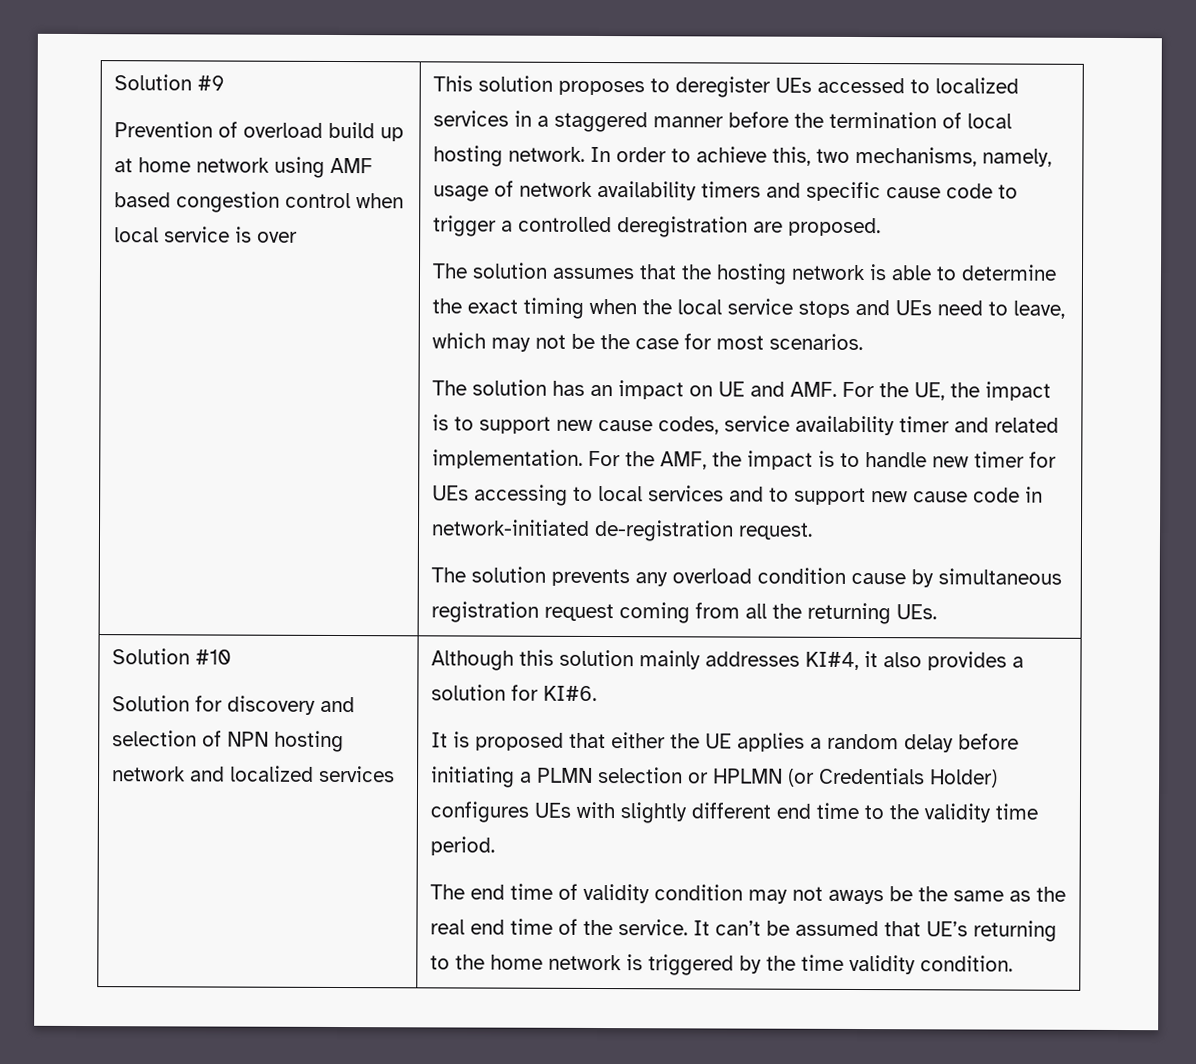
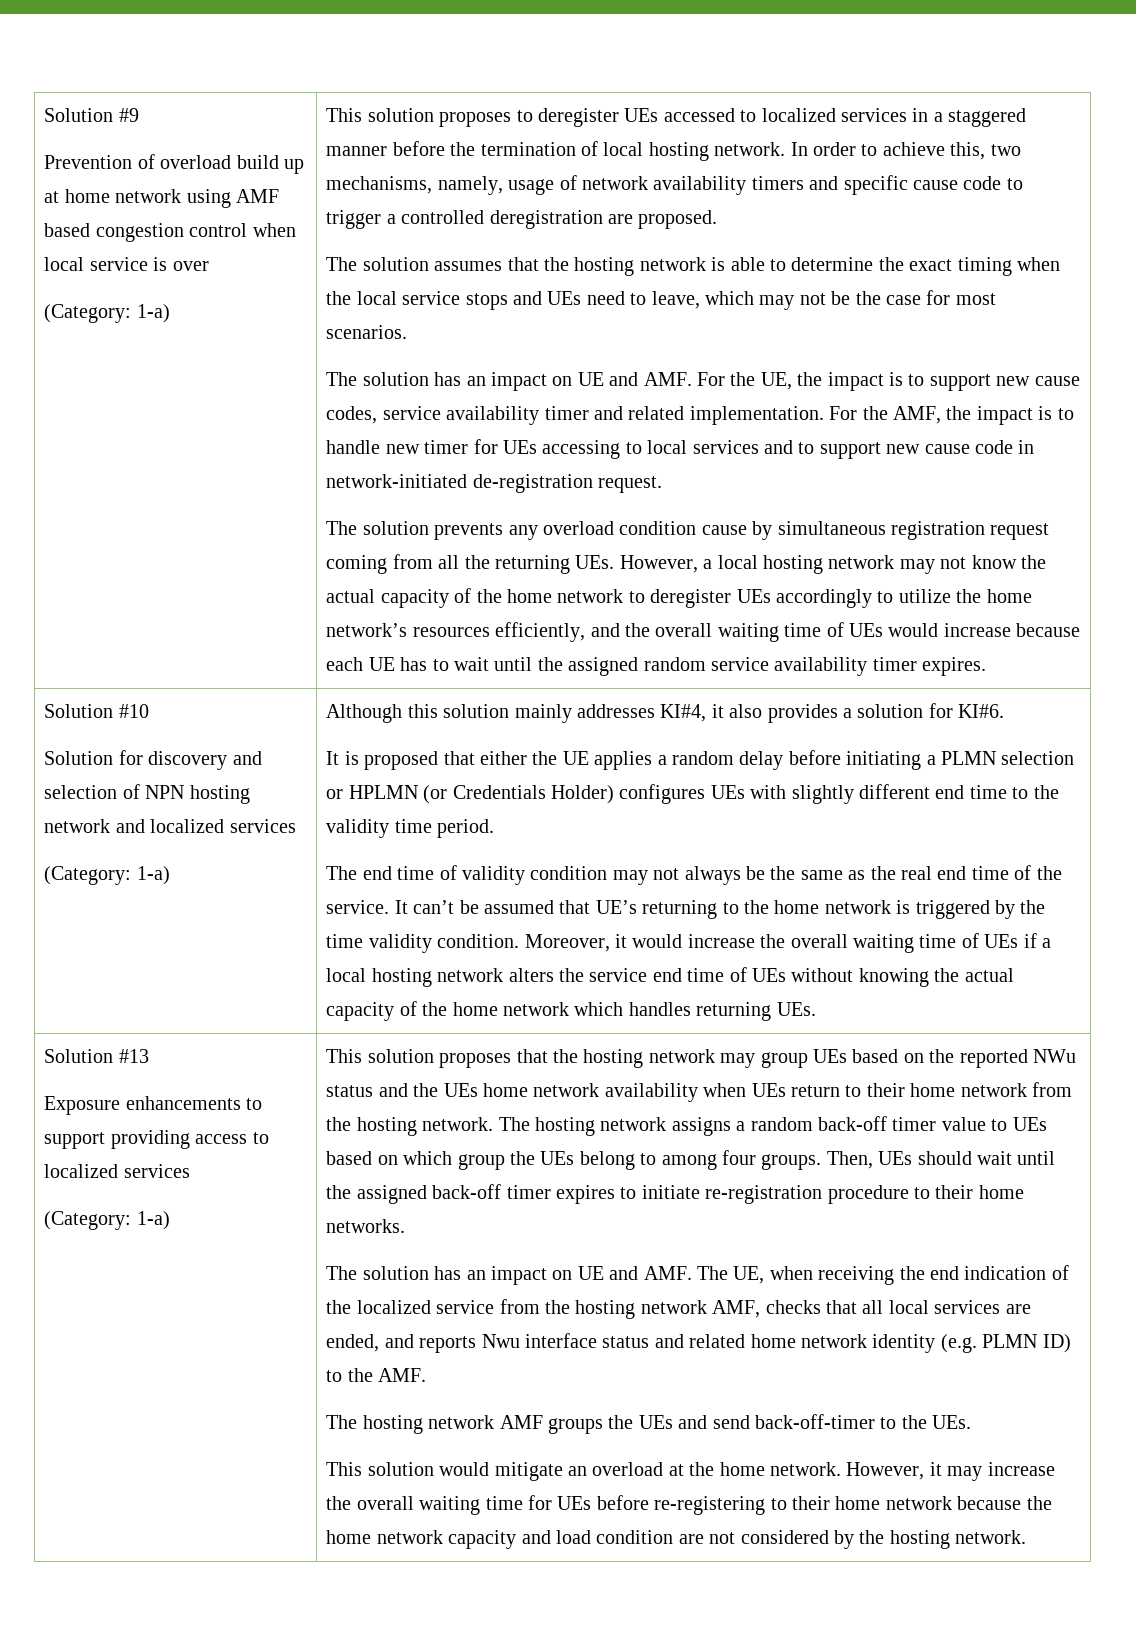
(299, 237) none -> [44,304,170,323] // (Category: 1-a)
(938, 612) none -> [619,555,1046,574] [326,588,1032,608] [326,622,1081,642] [326,657,987,676] However, a local hosting network may not know the actual capacity of the home network to deregister UEs accordingly to utilize the home network’s resources efficiently, and the overall waiting time of UEs would increase because each UE has to wait until the assigned random service availability timer expires.
(396, 774) none -> [44,866,170,885] // (Category: 1-a)
[828,889,885,905] aways -> [684,866,741,885] always
(1014, 963) none -> [524,933,1051,953] [326,967,1014,987] [326,1001,816,1021] [44,1049,149,1063] [44,1096,263,1115] [44,1130,269,1149] [44,1164,190,1178] [44,1211,170,1230] [326,1049,1076,1068] [326,1082,1072,1102] [326,1116,1047,1136] [326,1150,1056,1170] [326,1184,1024,1204] [326,1219,406,1233] [326,1265,1069,1285] [326,1299,1031,1319] [326,1333,1071,1353] [326,1368,427,1382] [326,1414,972,1434] [326,1462,1055,1481] [326,1495,1052,1515] [326,1530,1027,1549] Moreover, it would increase the overall waiting time of UEs if a local hosting network alters the service end time of UEs without knowing the actual capacity of the home network which handles returning UEs. // Solution #13 // Exposure enhancements to support providing access to localized services // (Category: 1-a) | This solution proposes that the hosting network may group UEs based on the reported NWu status and the UEs home network availability when UEs return to their home network from the hosting network. The hosting network assigns a random back-off timer value to UEs based on which group the UEs belong to among four groups. Then, UEs should wait until the assigned back-off timer expires to initiate re-registration procedure to their home networks. // The solution has an impact on UE and AMF. The UE, when receiving the end indication of the localized service from the hosting network AMF, checks that all local services are ended, and reports Nwu interface status and related home network identity (e.g. PLMN ID) to the AMF. // The hosting network AMF groups the UEs and send back-off-timer to the UEs. // This solution would mitigate an overload at the home network. However, it may increase the overall waiting time for UEs before re-registering to their home network because the home network capacity and load condition are not considered by the hosting network.

